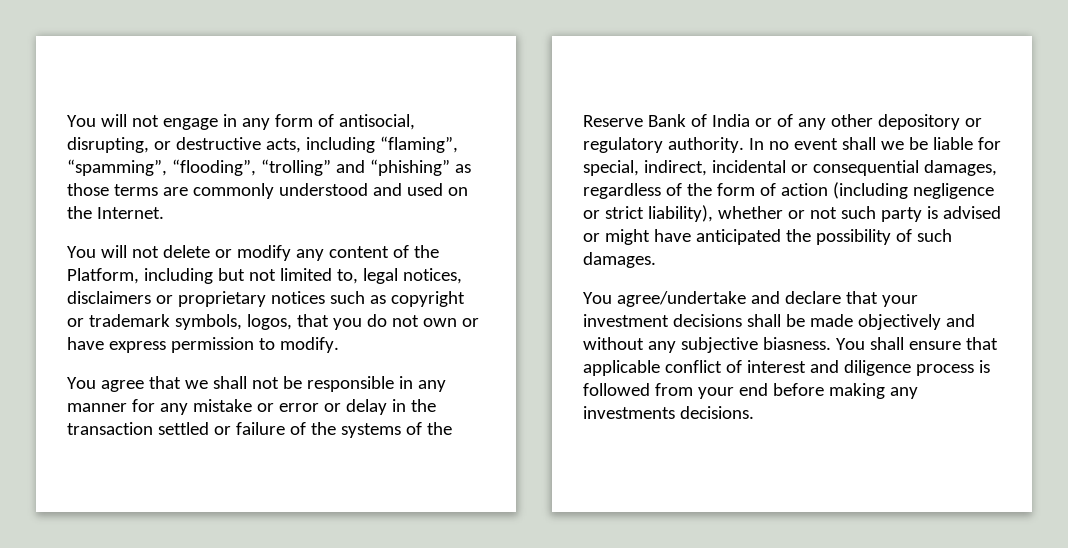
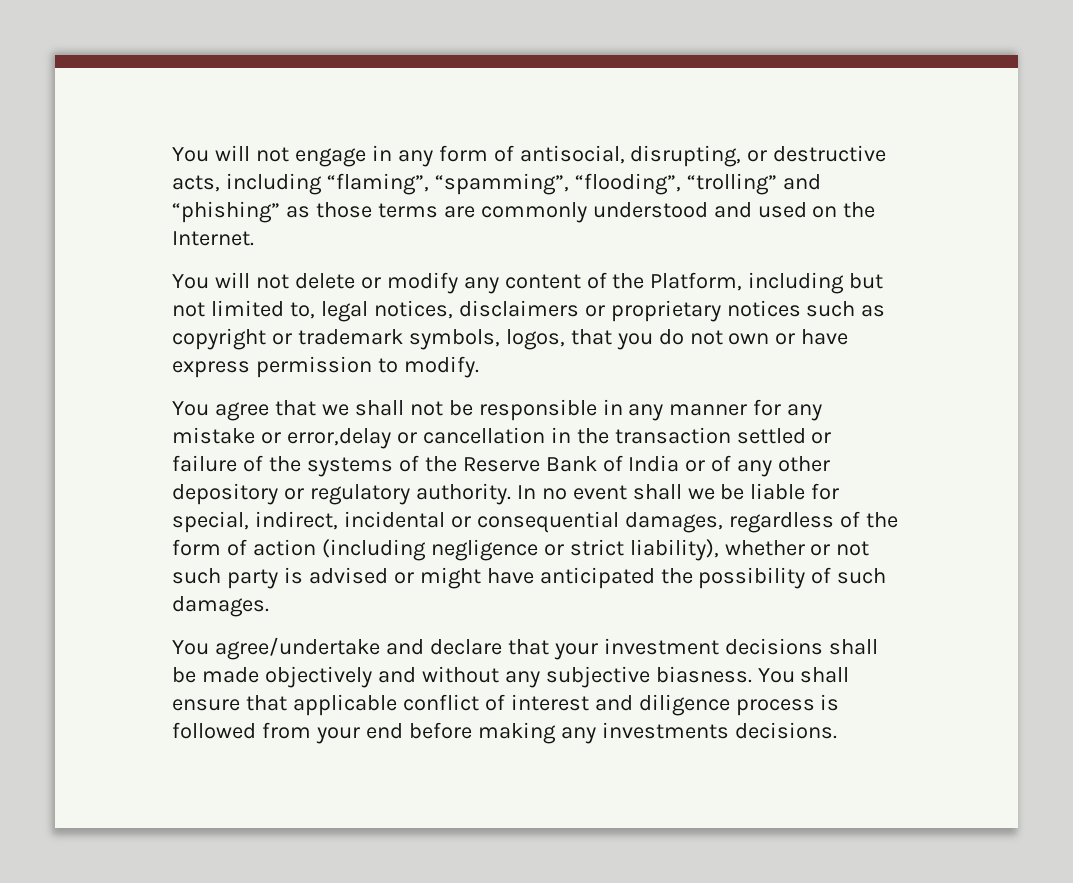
[278,399,387,415] error or delay -> [286,427,545,449] error,delay or cancellation

